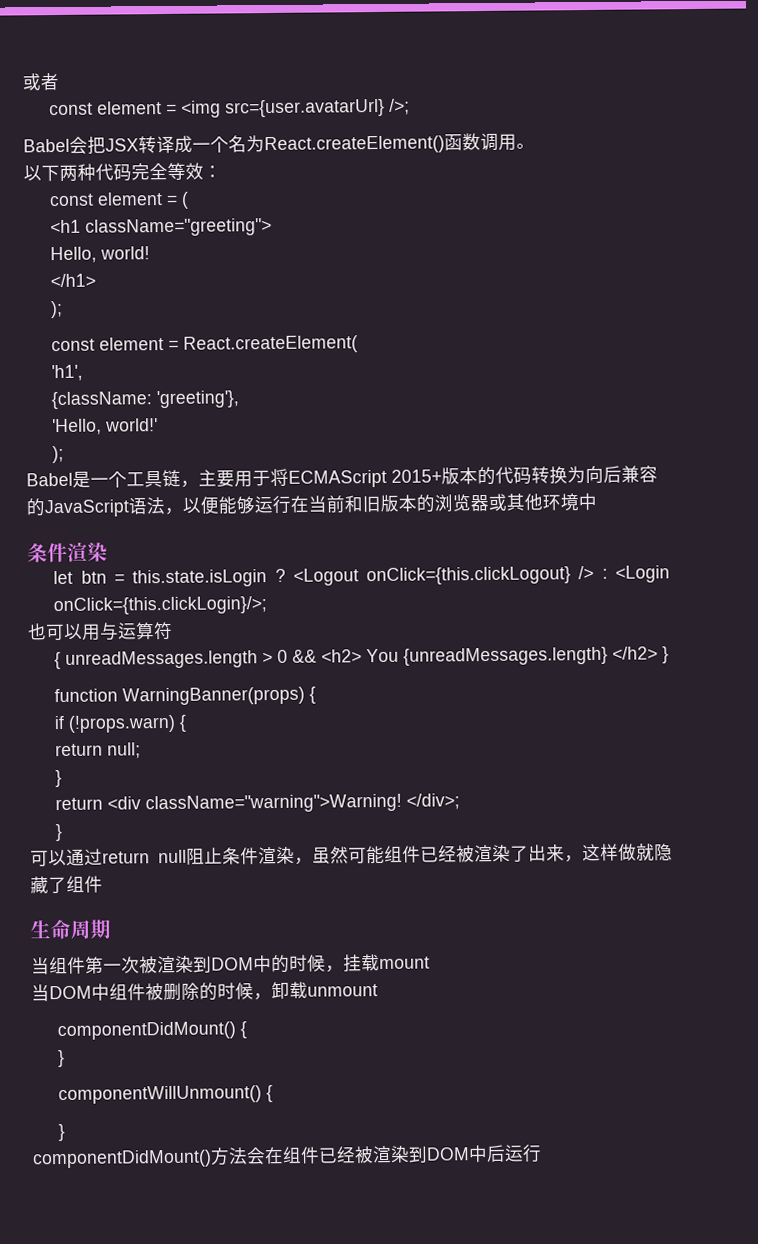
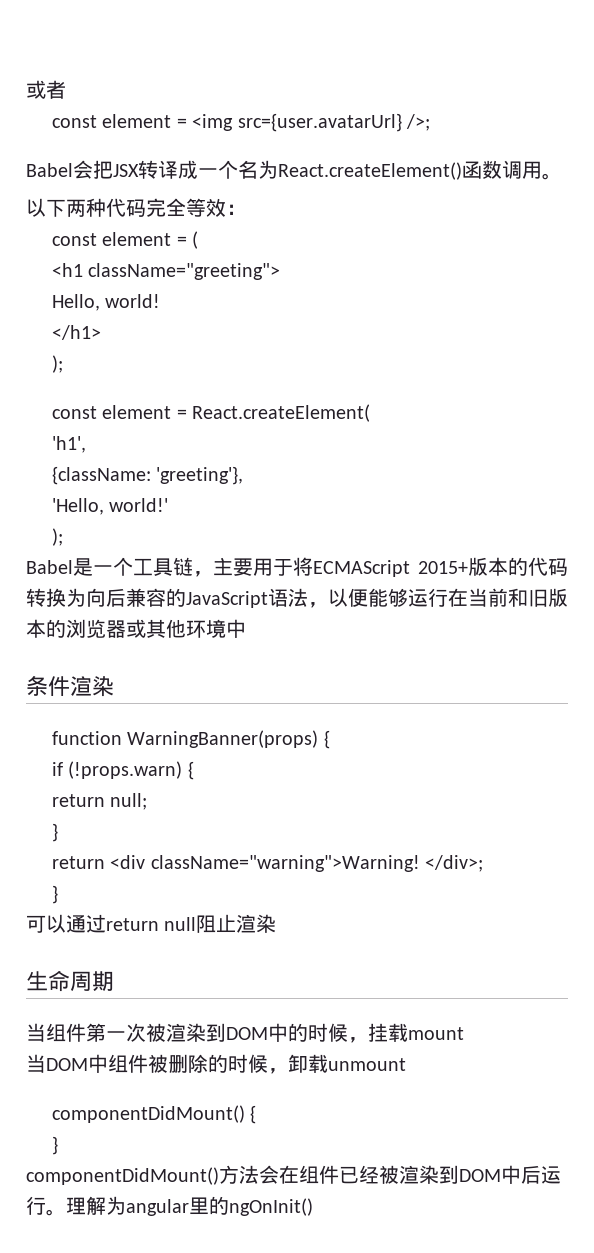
[53,565,671,588] [53,596,268,616] [27,621,173,641] [54,646,670,670] // let btn = this.state.isLogin ? <Logout onClick={this.clickLogout} /> : <Login onClick={this.clickLogin}/>; // 也可以用与运算符 // { unreadMessages.length > 0 && <h2> You {unreadMessages.length} </h2> } -> (114, 686) none
[222,843,673,865] [30,875,103,895] 条件渲染，虽然可能组件已经被渲染了出来，这样做就隐藏了组件 -> [236,914,277,933] 渲染
[58,1085,274,1105] [58,1123,66,1142] // componentWillUnmount() { // } -> (58, 1145) none
(542, 1153) none -> [46,1196,313,1216] 。理解为angular里的ngOnInit()

